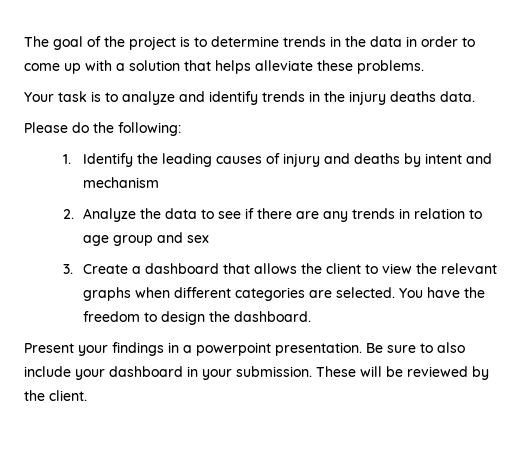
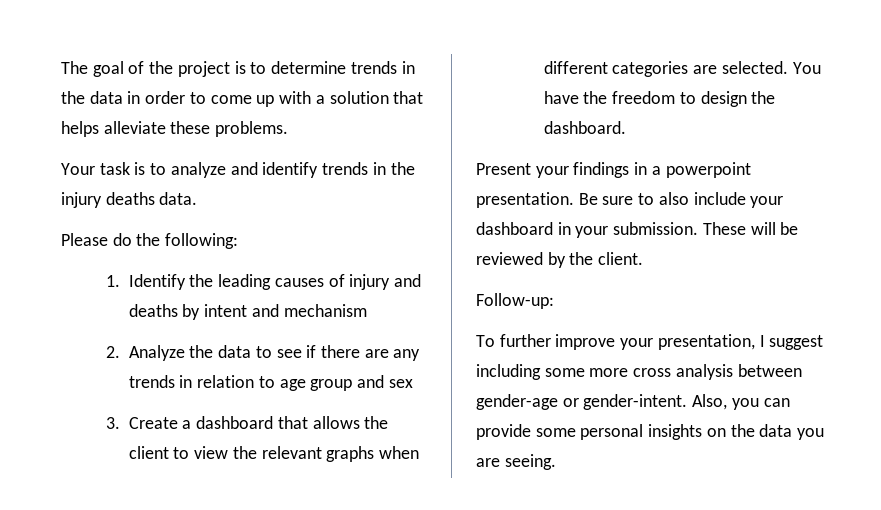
(87, 395) none -> [476,293,554,309] [476,334,824,350] [476,364,802,380] [476,394,790,410] [476,424,825,440] [476,454,556,470] // Follow-up: // To further improve your presentation, I suggest including some more cross analysis between gender-age or gender-intent. Also, you can provide some personal insights on the data you are seeing.

